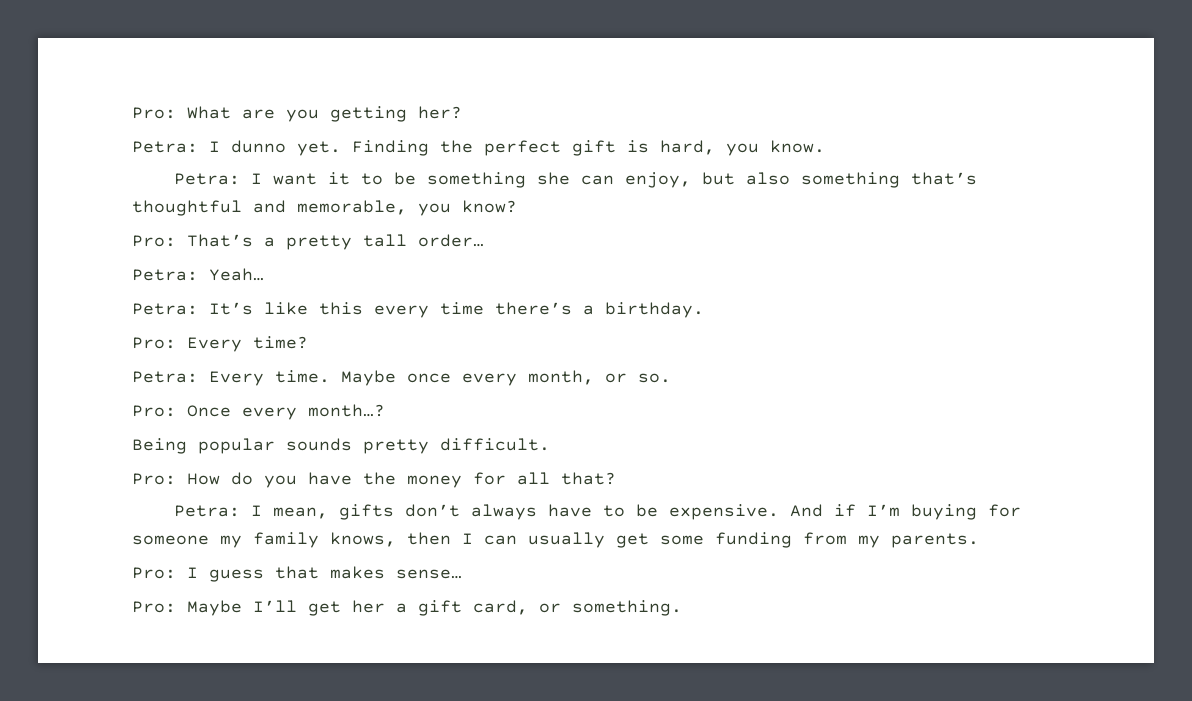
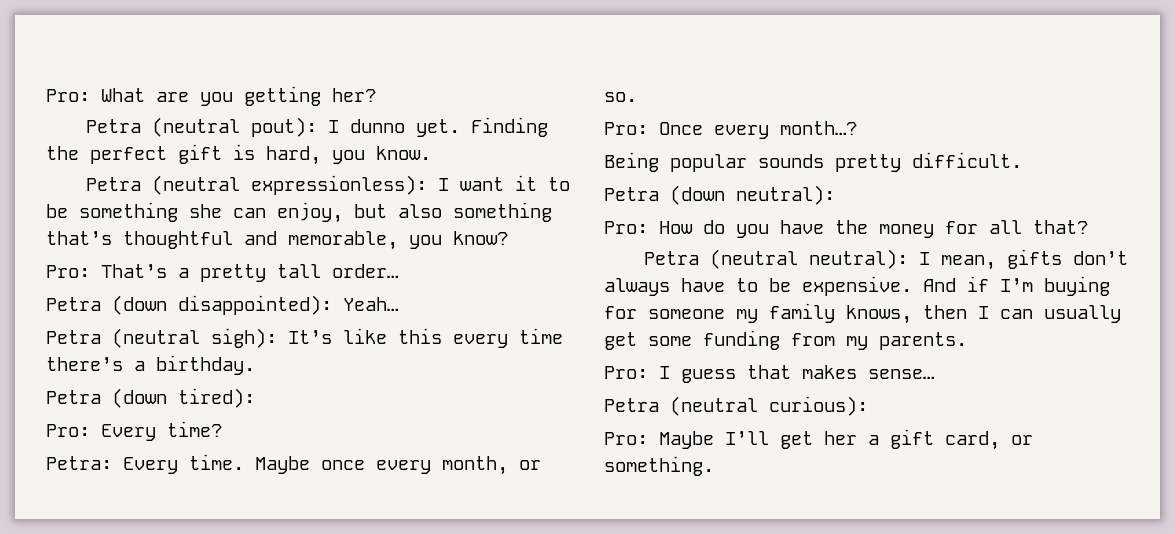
[132,141,198,153] Petra: -> [85,117,317,137] Petra (neutral pout):
[173,173,240,185] Petra: -> [85,175,427,195] Petra (neutral expressionless):
[132,268,264,281] [132,303,198,315] Petra: Yeah… // Petra: -> [46,295,399,315] [46,328,277,348] Petra (down disappointed): Yeah… // Petra (neutral sigh):
(704, 310) none -> [46,388,255,408] // Petra (down tired):
(550, 444) none -> [604,185,835,205] // Petra (down neutral):
[173,505,240,517] Petra: -> [643,249,908,269] Petra (neutral neutral):
(462, 574) none -> [604,396,868,416] // Petra (neutral curious):

